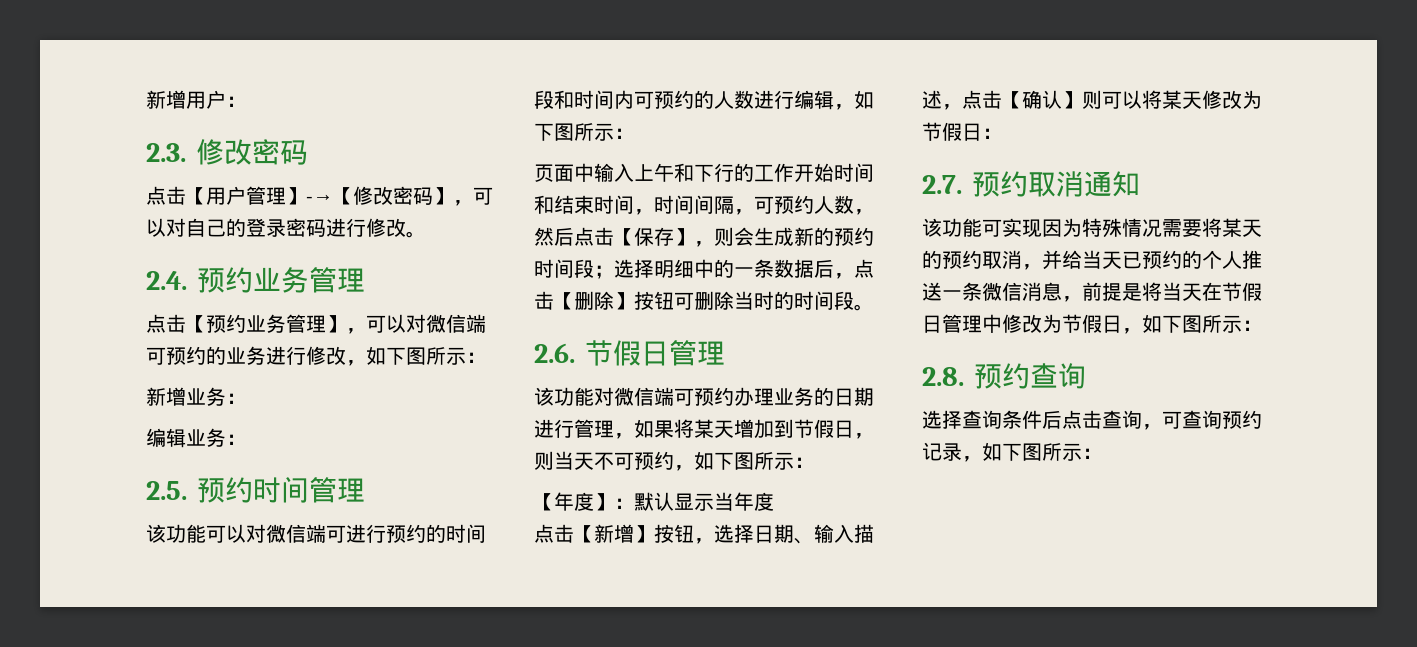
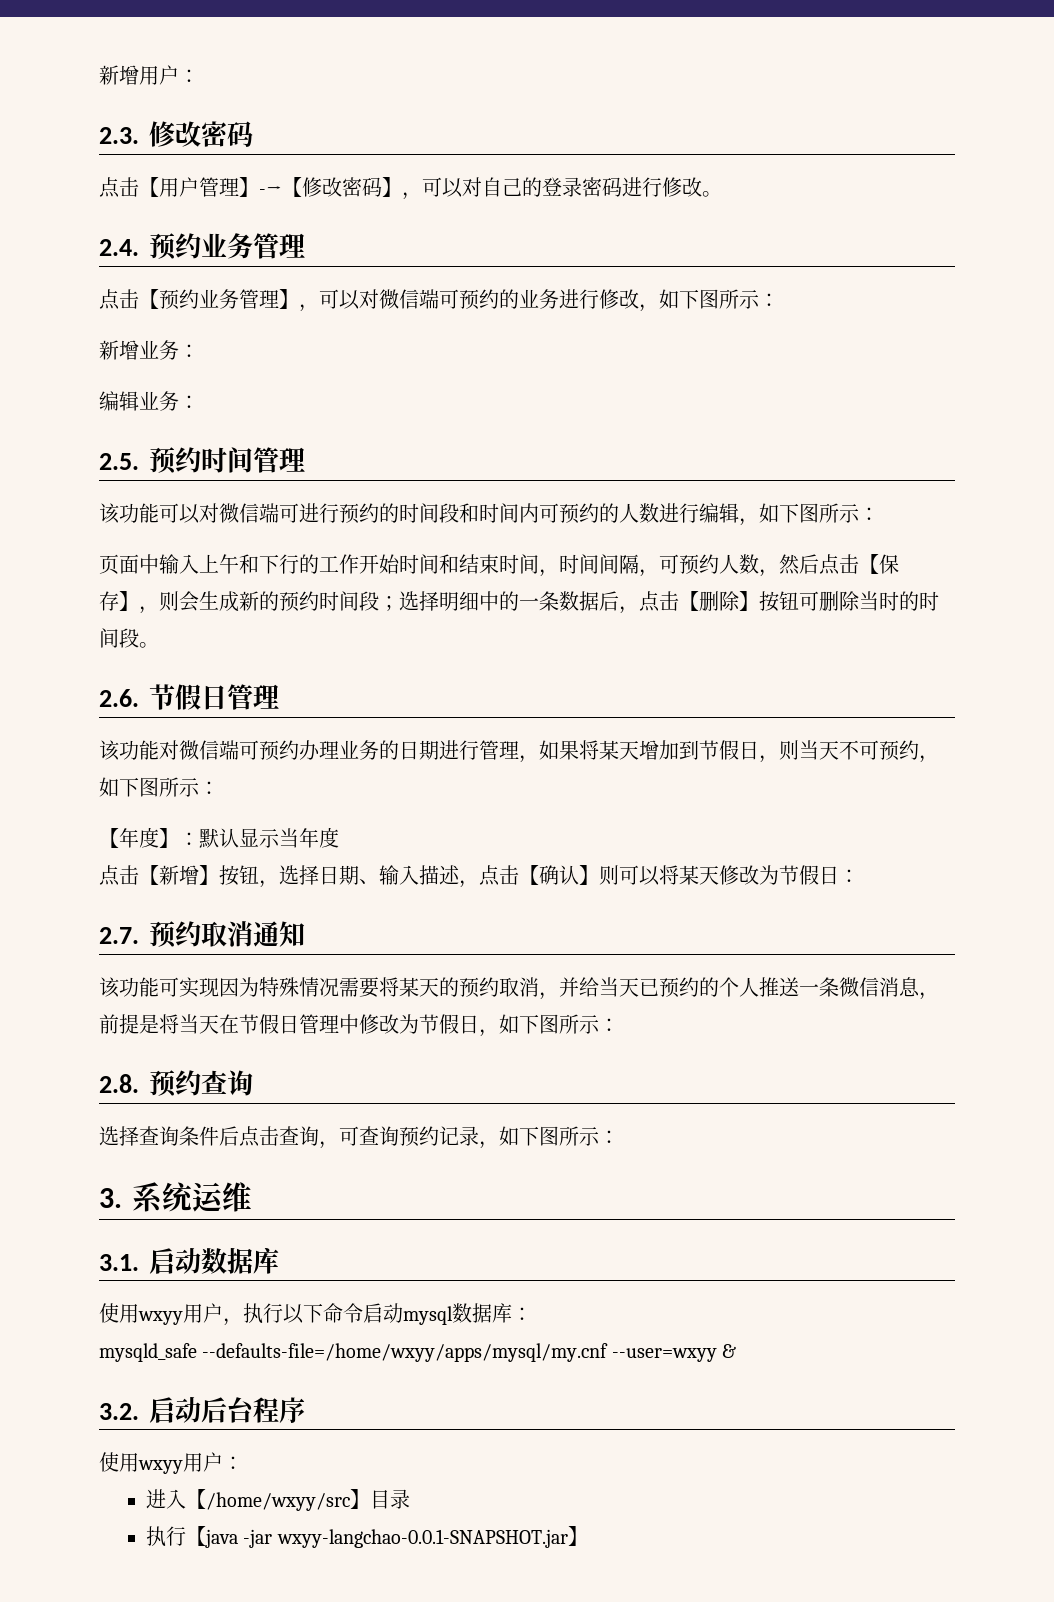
(1102, 453) none -> [99,1182,252,1213] [99,1247,279,1274] [99,1303,532,1326] [99,1343,737,1362] [99,1396,305,1423] [99,1452,243,1474] [145,1489,410,1511] [145,1526,588,1548] // 3.系统运维 // 3.1.启动数据库 // 使用wxyy用户，执行以下命令启动mysql数据库： // mysqld_safe --defaults-file=/home/wxyy/apps/mysql/my.cnf --user=wxyy & // 3.2.启动后台程序 // 使用wxyy用户： // 进入【/home/wxyy/src】目录 // 执行【java -jar wxyy-langchao-0.0.1-SNAPSHOT.jar】

